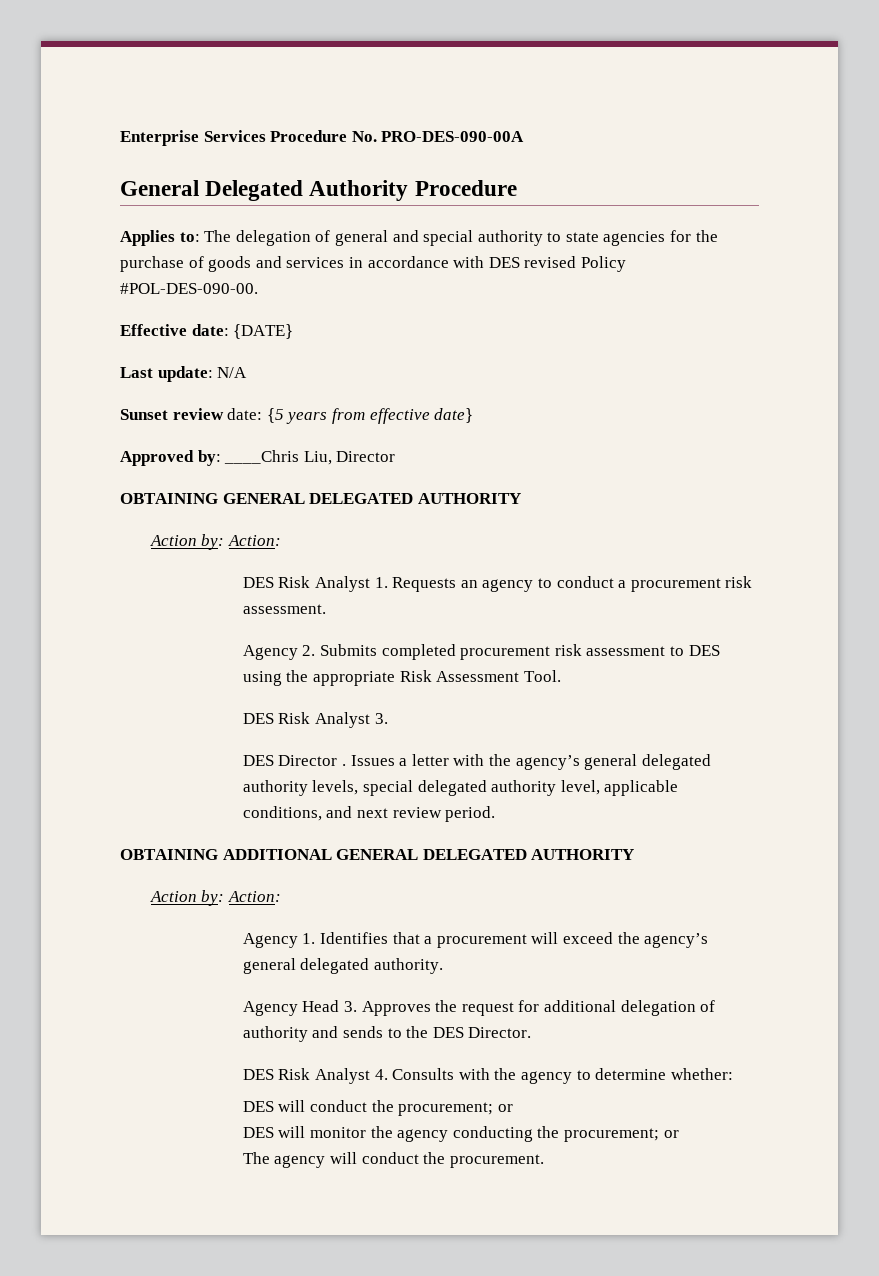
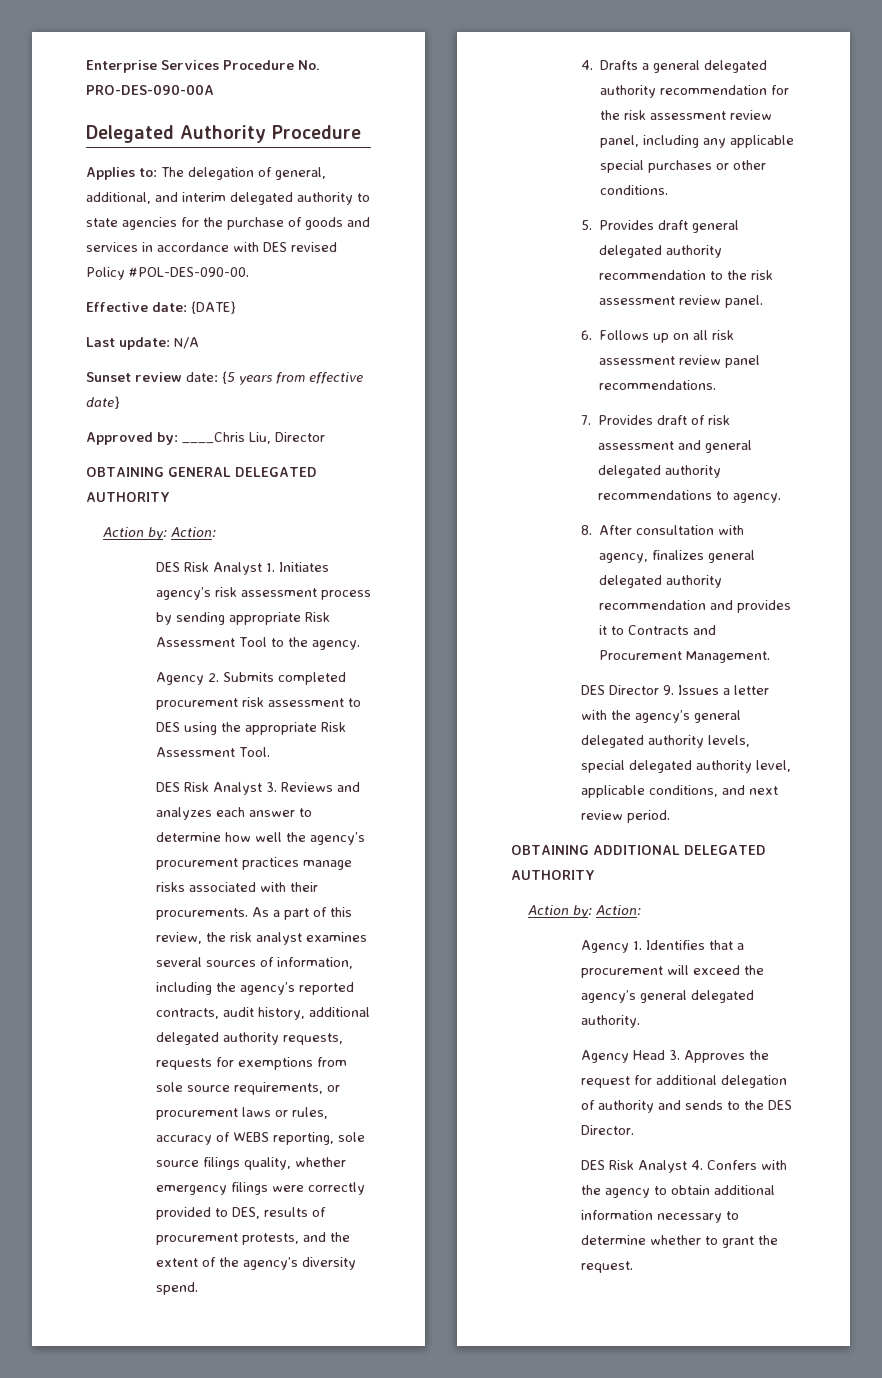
[120,180,199,196] General -> (214, 89) none
[334,230,474,246] general and special -> [275,167,326,180] [86,192,293,205] general, additional, and interim delegated
[392,576,753,592] [242,604,326,614] Requests an agency to conduct a procurement risk assessment. -> [278,562,329,572] [155,587,371,600] [155,612,330,625] [155,637,360,650] Initiates agency’s risk assessment process by sending appropriate Risk Assessment Tool to the agency.
(388, 718) none -> [280,782,360,792] [155,807,312,820] [155,832,365,845] [155,857,352,870] [155,882,318,892] [155,907,352,920] [155,932,367,945] [155,957,353,969] [155,982,354,995] [155,1007,370,1020] [155,1032,343,1045] [155,1057,347,1070] [155,1082,340,1095] [155,1107,328,1120] [155,1132,365,1145] [155,1157,346,1170] [155,1182,365,1195] [155,1207,326,1220] [155,1232,350,1245] [155,1257,356,1270] [155,1282,198,1295] [580,60,768,73] [600,85,790,98] [600,110,773,120] [600,135,795,148] [600,160,767,173] [600,185,669,195] [580,220,740,233] [599,245,723,258] [599,270,774,280] [599,295,764,308] [580,330,735,343] [599,355,761,368] [599,380,717,390] [580,415,731,425] [598,440,753,453] [598,465,722,478] [598,490,782,503] [580,525,745,535] [599,550,756,563] [599,575,723,588] [599,600,792,613] [599,625,717,635] [599,650,771,663] Reviews and analyzes each answer to determine how well the agency’s procurement practices manage risks associated with their procurements. As a part of this review, the risk analyst examines several sources of information, including the agency’s reported contracts, audit history, additional delegated authority requests, requests for exemptions from sole source requirements, or procurement laws or rules, accuracy of WEBS reporting, sole source filings quality, whether emergency filings were correctly provided to DES, results of procurement protests, and the extent of the agency’s diversity spend. // 4. Drafts a general delegated authority recommendation for the risk assessment review panel, including any applicable special purchases or other conditions. // 5. Provides draft general delegated authority recommendation to the risk assessment review panel. // 6. Follows up on all risk assessment review panel recommendations. // 7. Provides draft of risk assessment and general delegated authority recommendations to agency. // 8. After consultation with agency, finalizes general delegated authority recommendation and provides it to Contracts and Procurement Management.
[341,764,346,766] . -> [662,685,674,695] 9.
[336,849,419,860] GENERAL -> (680, 850) none
[392,1068,455,1080] Consults -> [706,1160,757,1170] Confers
[595,1068,733,1080] [242,1100,513,1116] [242,1126,679,1142] [242,1152,544,1168] determine whether: // DES will conduct the procurement; or // DES will monitor the agency conducting the procurement; or // The agency will conduct the procurement. -> [670,1185,775,1195] [580,1210,739,1223] [580,1235,778,1248] [580,1261,633,1273] obtain additional information necessary to determine whether to grant the request.

